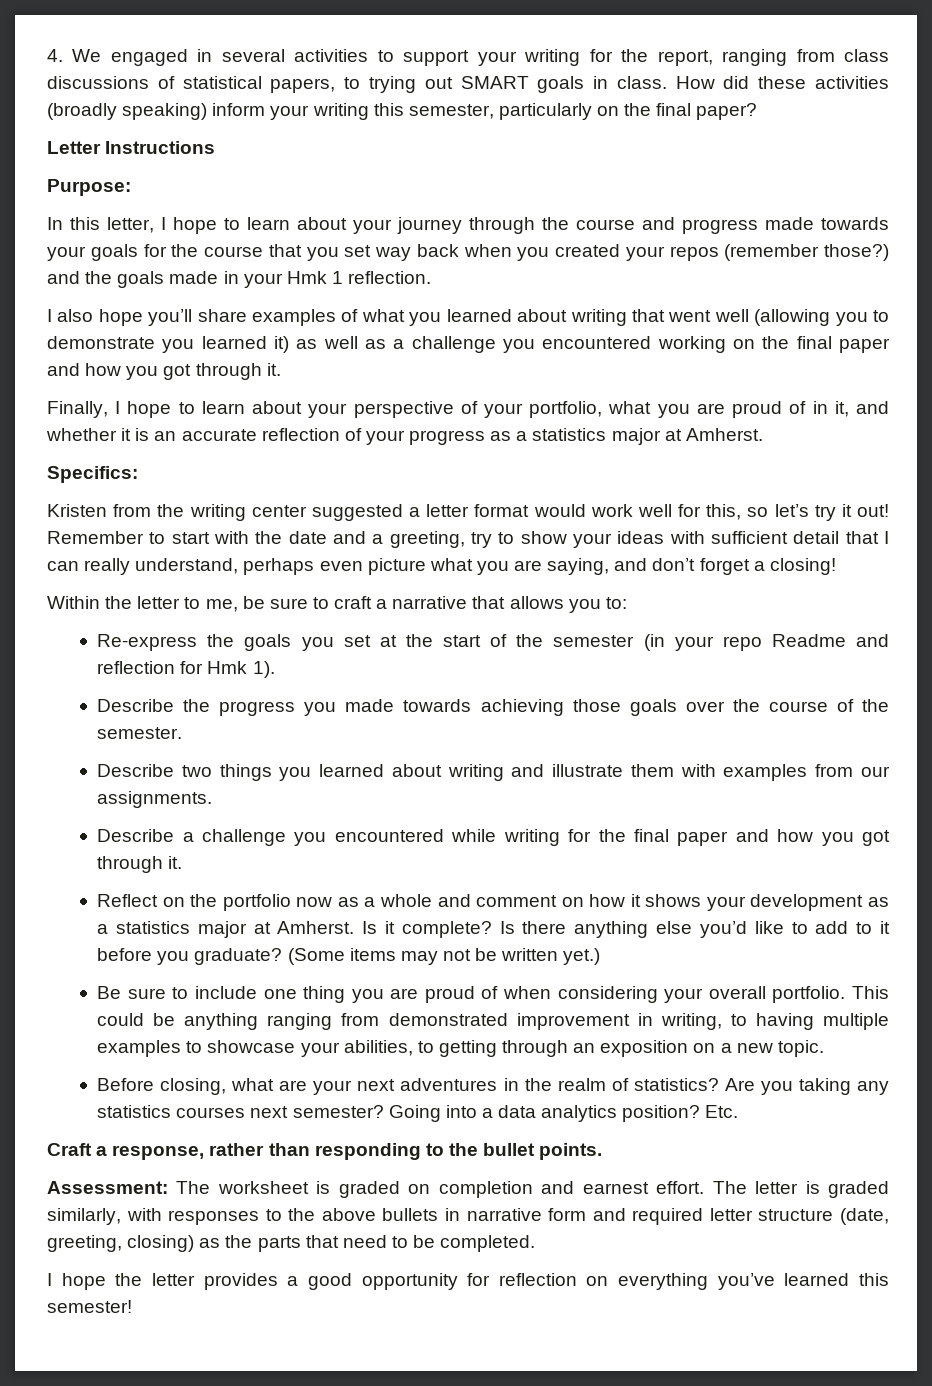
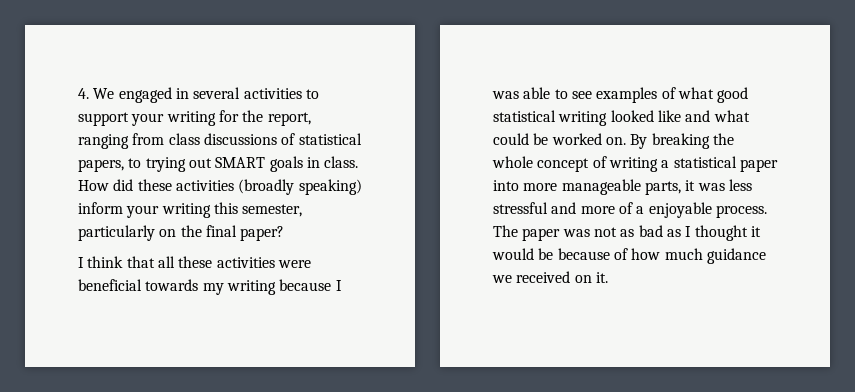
[47,141,216,154] [47,179,131,196] [47,217,889,234] [47,244,889,261] [47,271,432,288] [47,309,889,326] [47,336,891,353] [47,363,281,380] [47,401,889,418] [46,428,763,445] [47,466,138,483] [47,504,889,521] [47,531,890,548] [47,558,836,575] [47,596,627,613] [97,634,889,651] [97,661,275,678] [97,699,889,716] [97,727,183,739] [97,764,890,781] [97,791,213,808] [97,829,891,846] [97,856,183,873] [97,894,889,911] [97,921,891,938] [97,948,601,965] [97,986,889,1003] [97,1013,890,1030] [97,1040,824,1057] [97,1078,890,1095] [97,1105,739,1122] [47,1143,603,1160] [47,1181,889,1198] [47,1208,889,1225] [47,1235,536,1252] [47,1273,889,1290] [47,1300,132,1313] Letter Instructions // Purpose: // In this letter, I hope to learn about your journey through the course and progress made towards your goals for the course that you set way back when you created your repos (remember those?) and the goals made in your Hmk 1 reflection. // I also hope you’ll share examples of what you learned about writing that went well (allowing you to demonstrate you learned it) as well as a challenge you encountered working on the final paper and how you got through it. // Finally, I hope to learn about your perspective of your portfolio, what you are proud of in it, and whether it is an accurate reflection of your progress as a statistics major at Amherst. // Specifics: // Kristen from the writing center suggested a letter format would work well for this, so let’s try it out! Remember to start with the date and a greeting, try to show your ideas with sufficient detail that I can really understand, perhaps even picture what you are saying, and don’t forget a closing! // Within the letter to me, be sure to craft a narrative that allows you to: // Re-express the goals you set at the start of the semester (in your repo Readme and reflection for Hmk 1). // Describe the progress you made towards achieving those goals over the course of the semester. // Describe two things you learned about writing and illustrate them with examples from our assignments. // Describe a challenge you encountered while writing for the final paper and how you got through it. // Reflect on the portfolio now as a whole and comment on how it shows your development as a statistics major at Amherst. Is it complete? Is there anything else you’d like to add to it before you graduate? (Some items may not be written yet.) // Be sure to include one thing you are proud of when considering your overall portfolio. This could be anything ranging from demonstrated improvement in writing, to having multiple examples to showcase your abilities, to getting through an exposition on a new topic. // Before closing, what are your next adventures in the realm of statistics? Are you taking any statistics courses next semester? Going into a data analytics position? Etc. // Craft a response, rather than responding to the bullet points. // Assessment: The worksheet is graded on completion and earnest effort. The letter is graded similarly, with responses to the above bullets in narrative form and required letter structure (date, greeting, closing) as the parts that need to be completed. // I hope the letter provides a good opportunity for reflection on everything you’ve learned this semester! -> [78,256,311,268] [78,279,342,295] [492,87,749,103] [493,110,750,126] [493,133,734,149] [492,156,778,172] [493,179,752,195] [493,202,767,218] [493,225,761,241] [492,248,766,264] [492,271,608,283] I think that all these activities were beneficial towards my writing because I was able to see examples of what good statistical writing looked like and what could be worked on. By breaking the whole concept of writing a statistical paper into more manageable parts, it was less stressful and more of a enjoyable process. The paper was not as bad as I thought it would be because of how much guidance we received on it.

